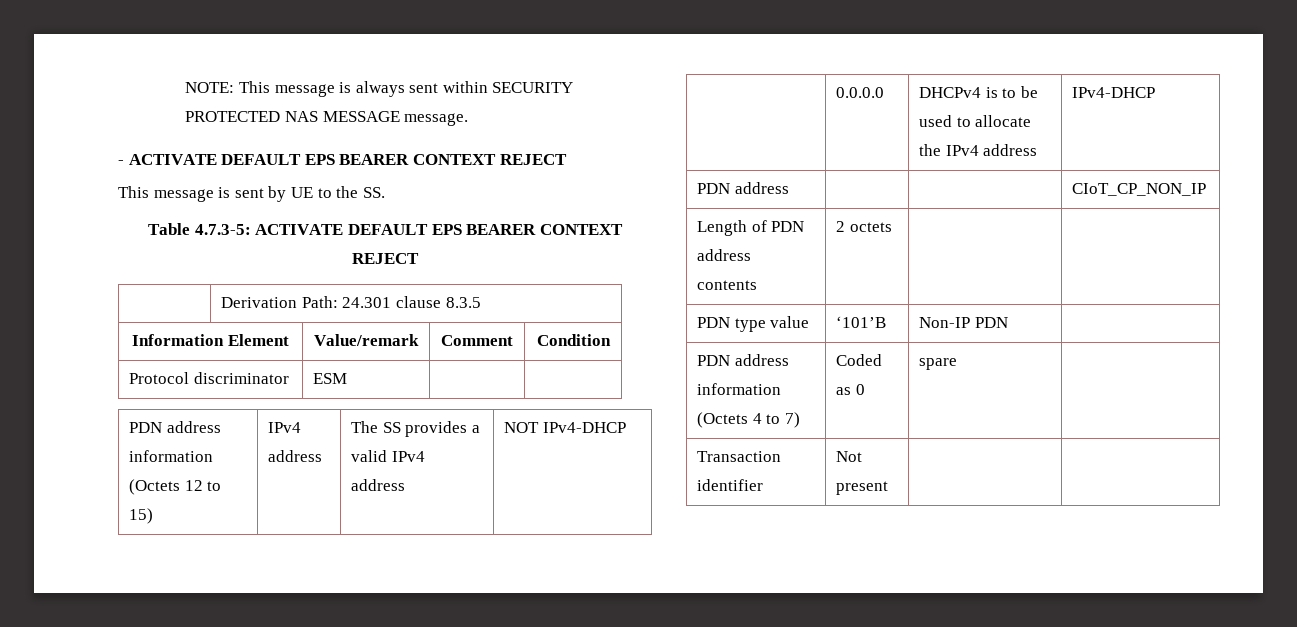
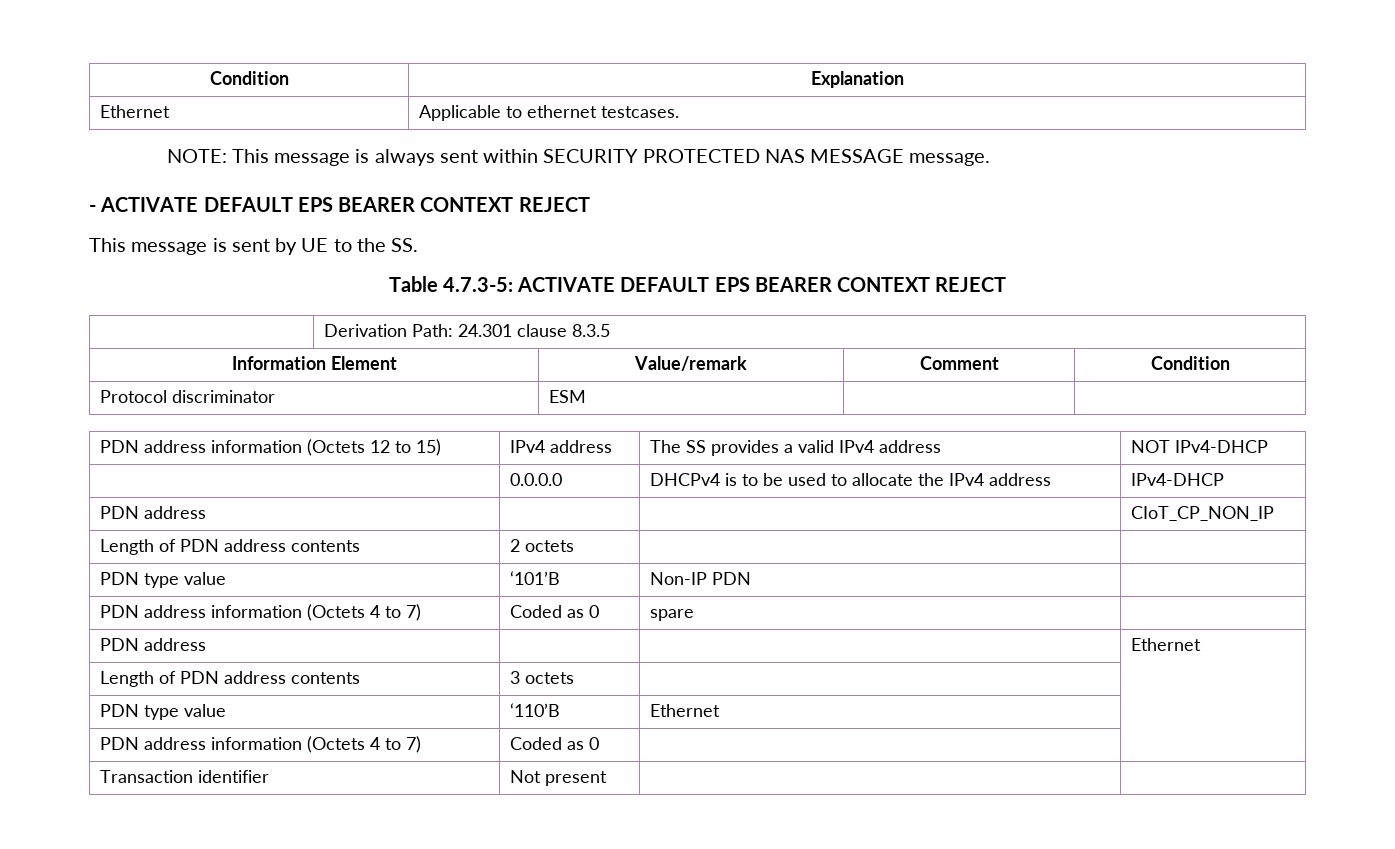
(185, 87) none -> [209,71,289,85] [810,71,904,88] [100,105,171,118] [419,105,680,121] Condition | Explanation // Ethernet | Applicable to ethernet testcases. //
(958, 364) none -> [100,638,207,651] [1131,638,1202,651] [100,671,361,687] [510,671,575,684] [100,704,227,720] [510,703,561,717] [650,704,721,717] [100,736,422,753] [510,737,600,750] // PDN address | | | Ethernet // Length of PDN address contents | 3 octets | | // PDN type value | ‘110’B | Ethernet | // PDN address information (Octets 4 to 7) | Coded as 0 | |

